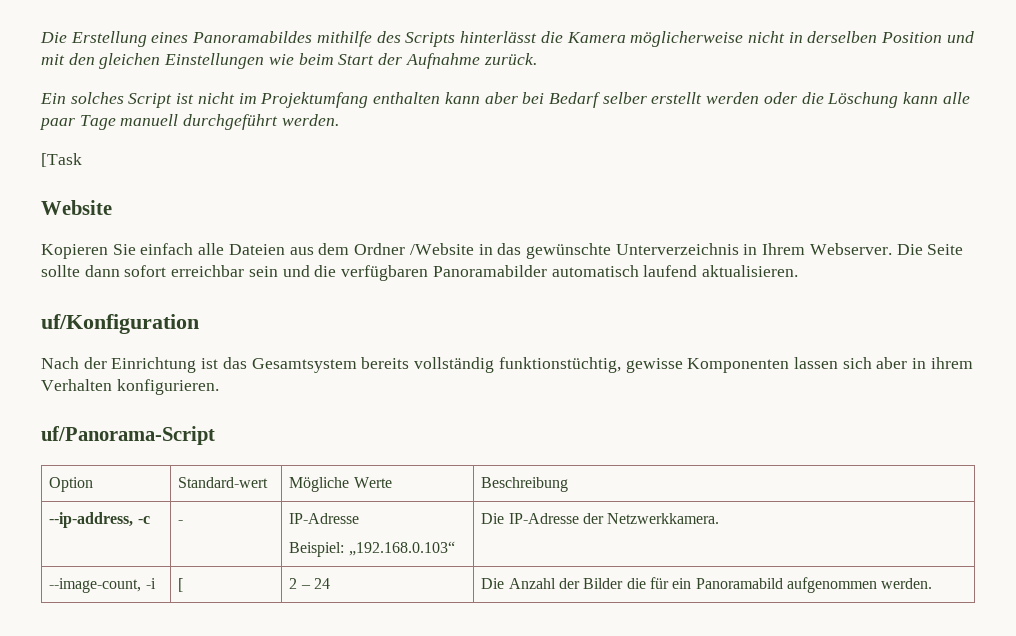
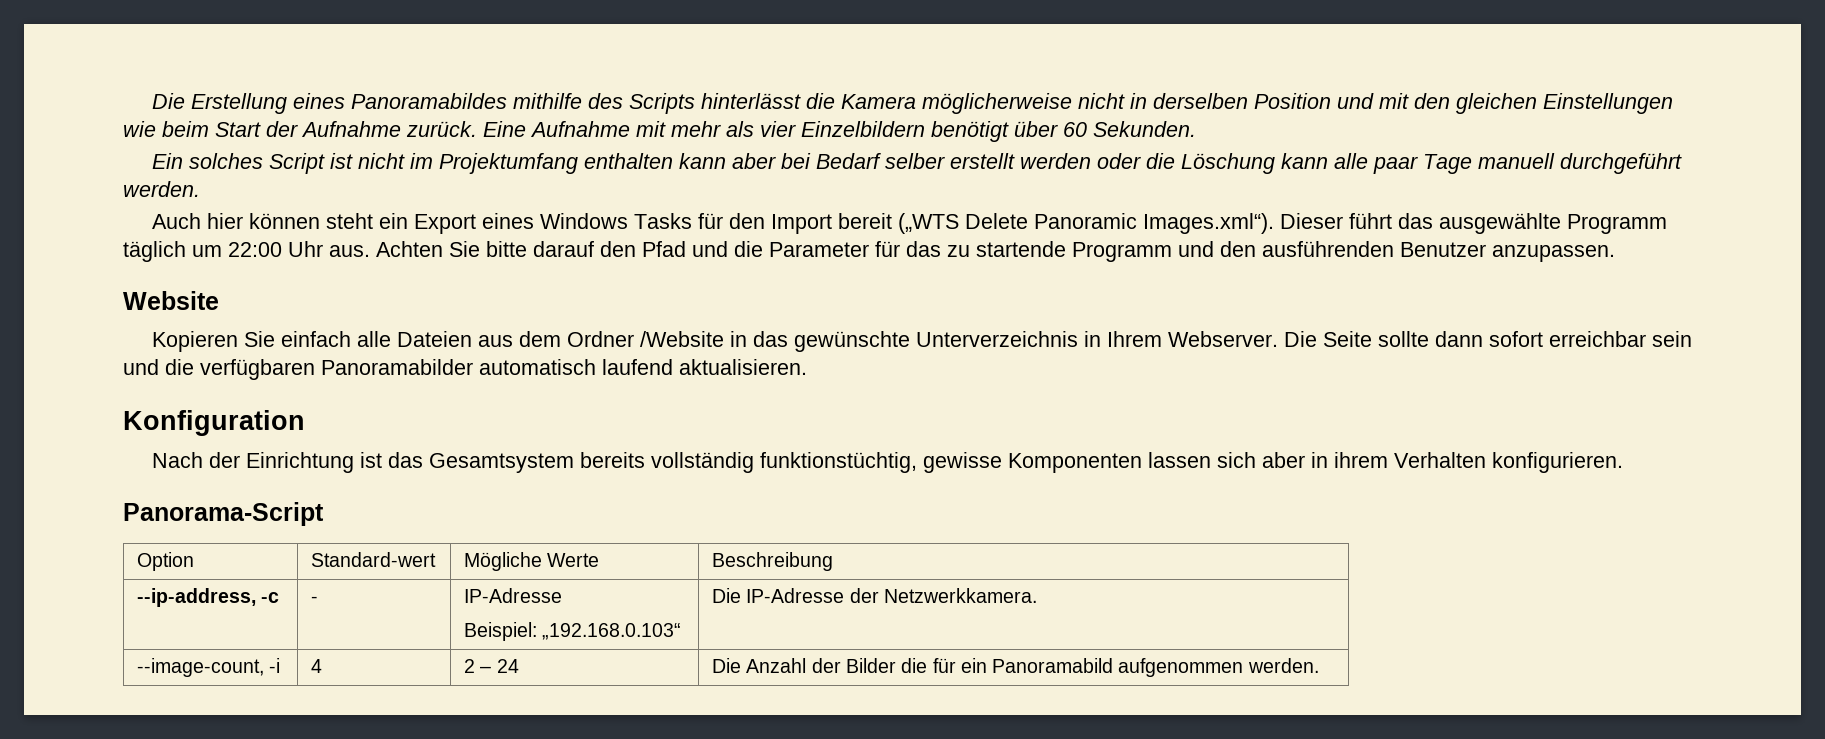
(537, 59) none -> [483,121,1196,142] Eine Aufnahme mit mehr als vier Einzelbildern benötigt über 60 Sekunden.
[41,153,82,167] [Task -> [152,213,1668,234] [123,241,1615,262] Auch hier können steht ein Export eines Windows Tasks für den Import bereit („WTS Delete Panoramic Images.xml“). Dieser führt das ausgewählte Programm täglich um 22:00 Uhr aus. Achten Sie bitte darauf den Pfad und die Parameter für das zu startende Programm und den ausführenden Benutzer anzupassen.
[41,314,199,334] uf/Konfiguration -> [123,410,305,436] Konfiguration
[41,426,215,445] uf/Panorama-Script -> [123,502,324,526] Panorama-Script
[178,578,184,592] [ -> [311,659,323,673] 4

